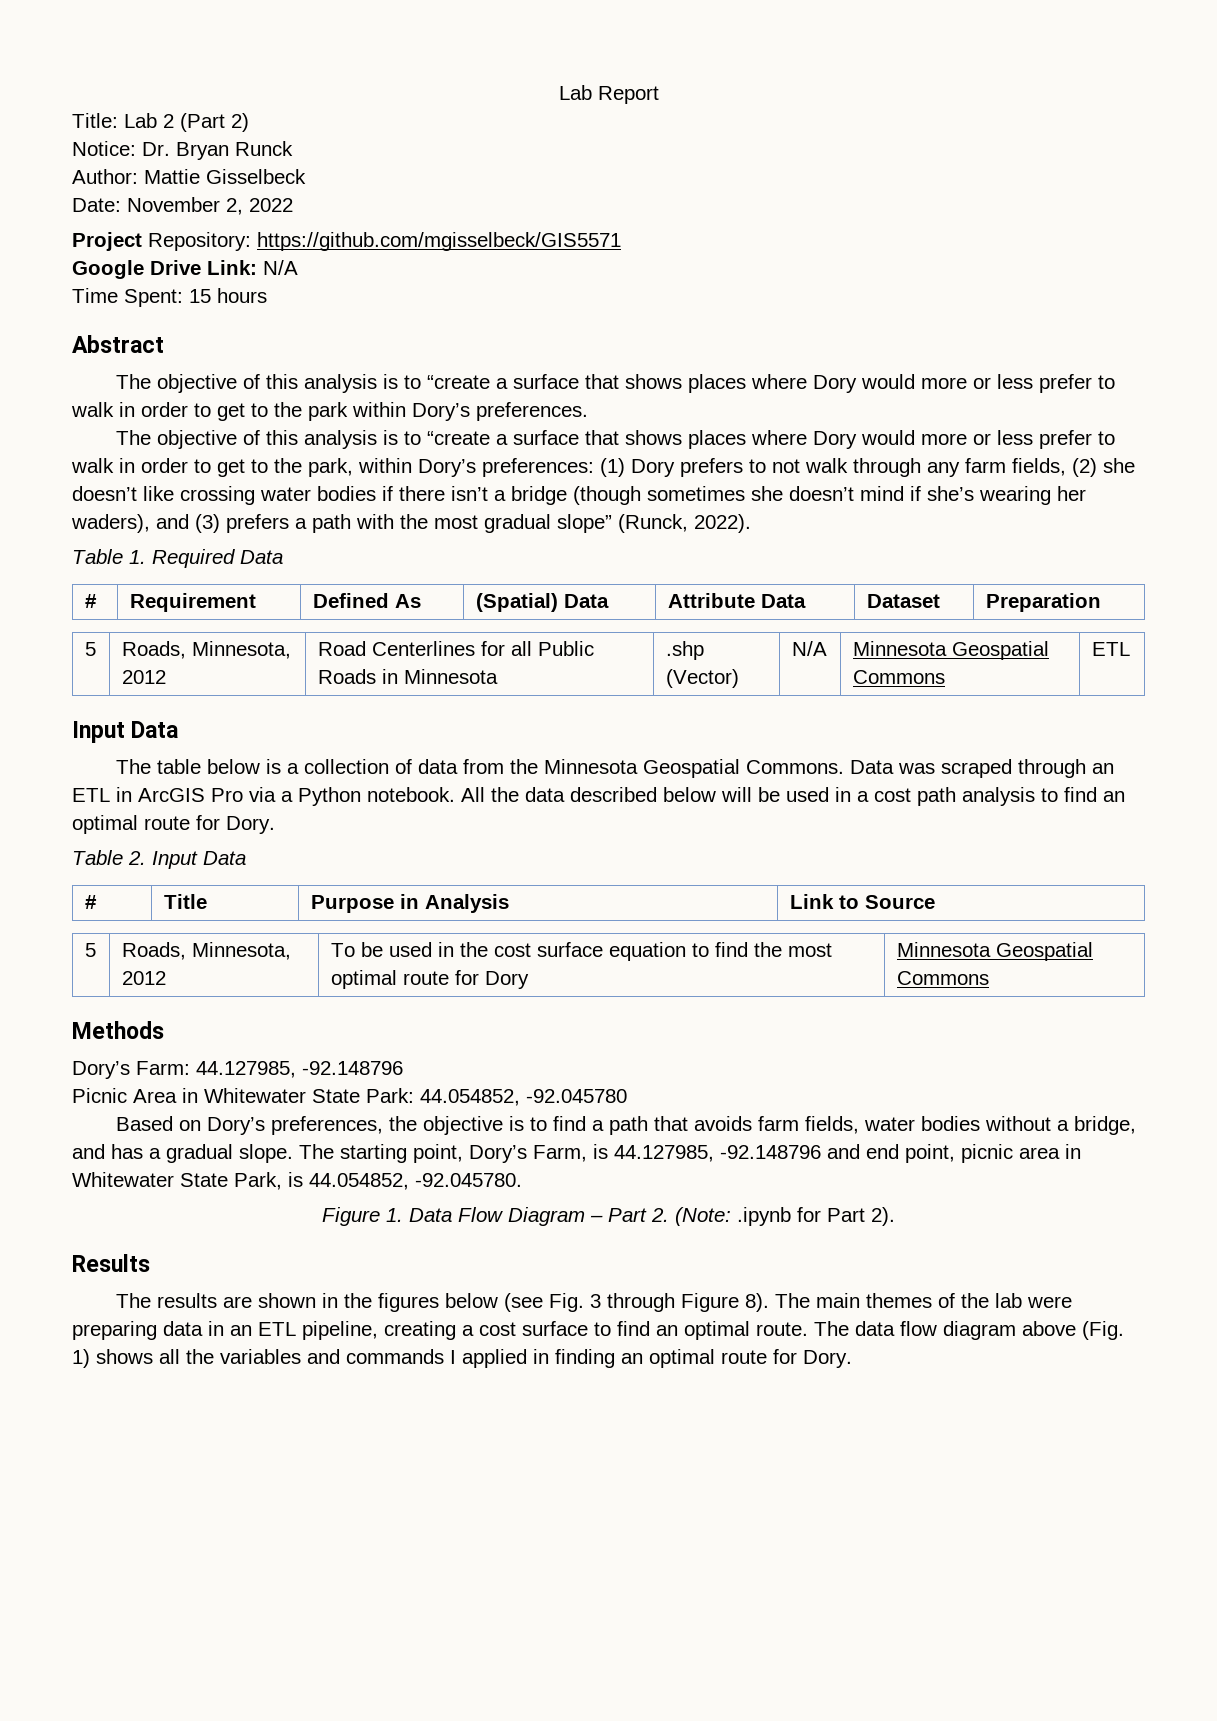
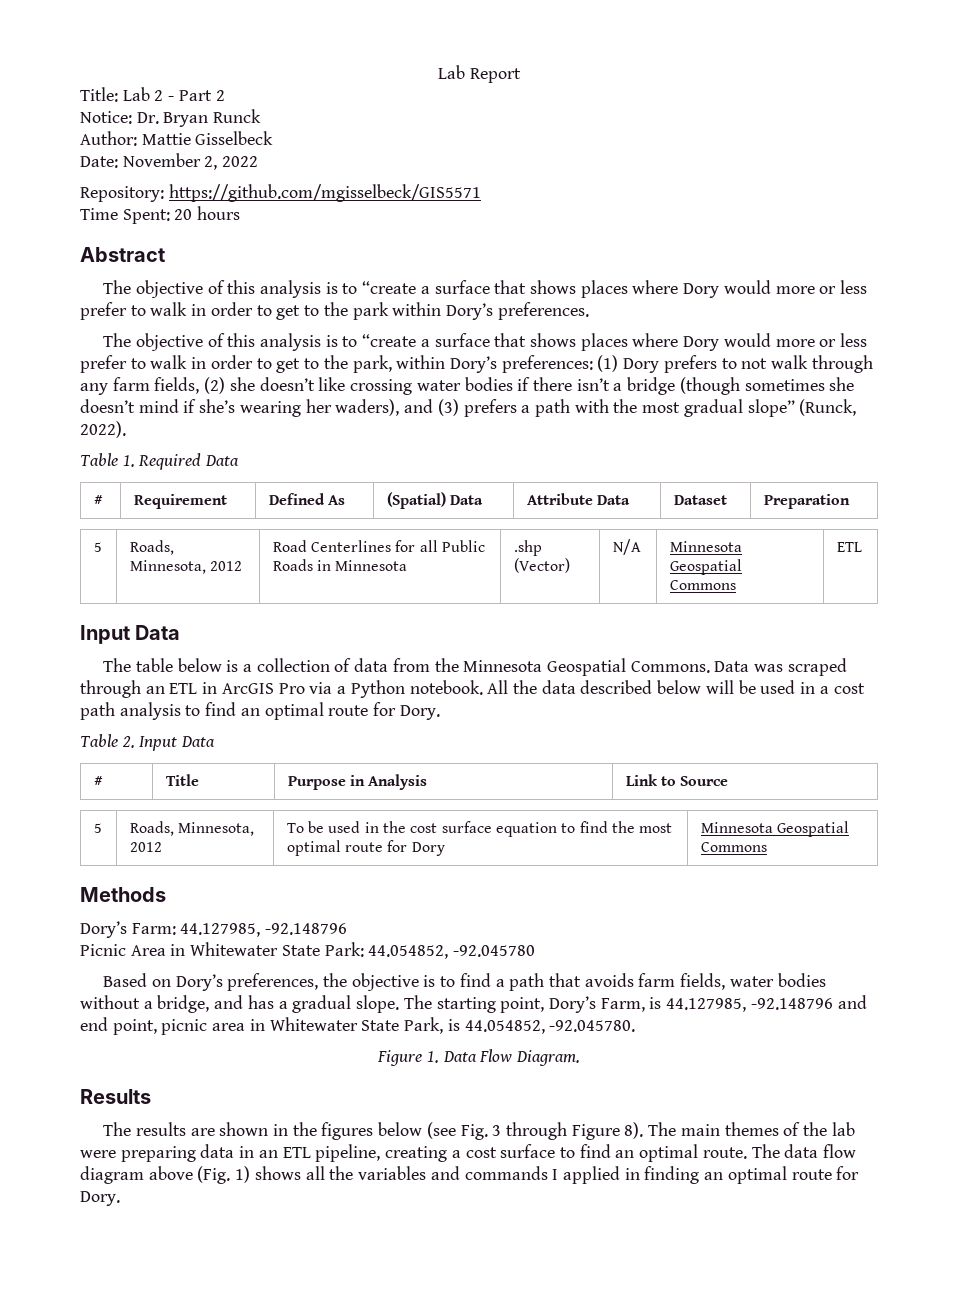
[180,113,249,132] (Part 2) -> [168,90,225,101] - Part 2
[72,232,142,251] Project -> (259, 161) none
[72,260,298,279] // Google Drive Link: N/A -> (481, 193) none
[189,289,211,303] 15 -> [174,209,193,220] 20
[508,1207,895,1226] Diagram – Part 2. (Note: .ipynb for Part 2). -> [515,1050,580,1066] Diagram.

